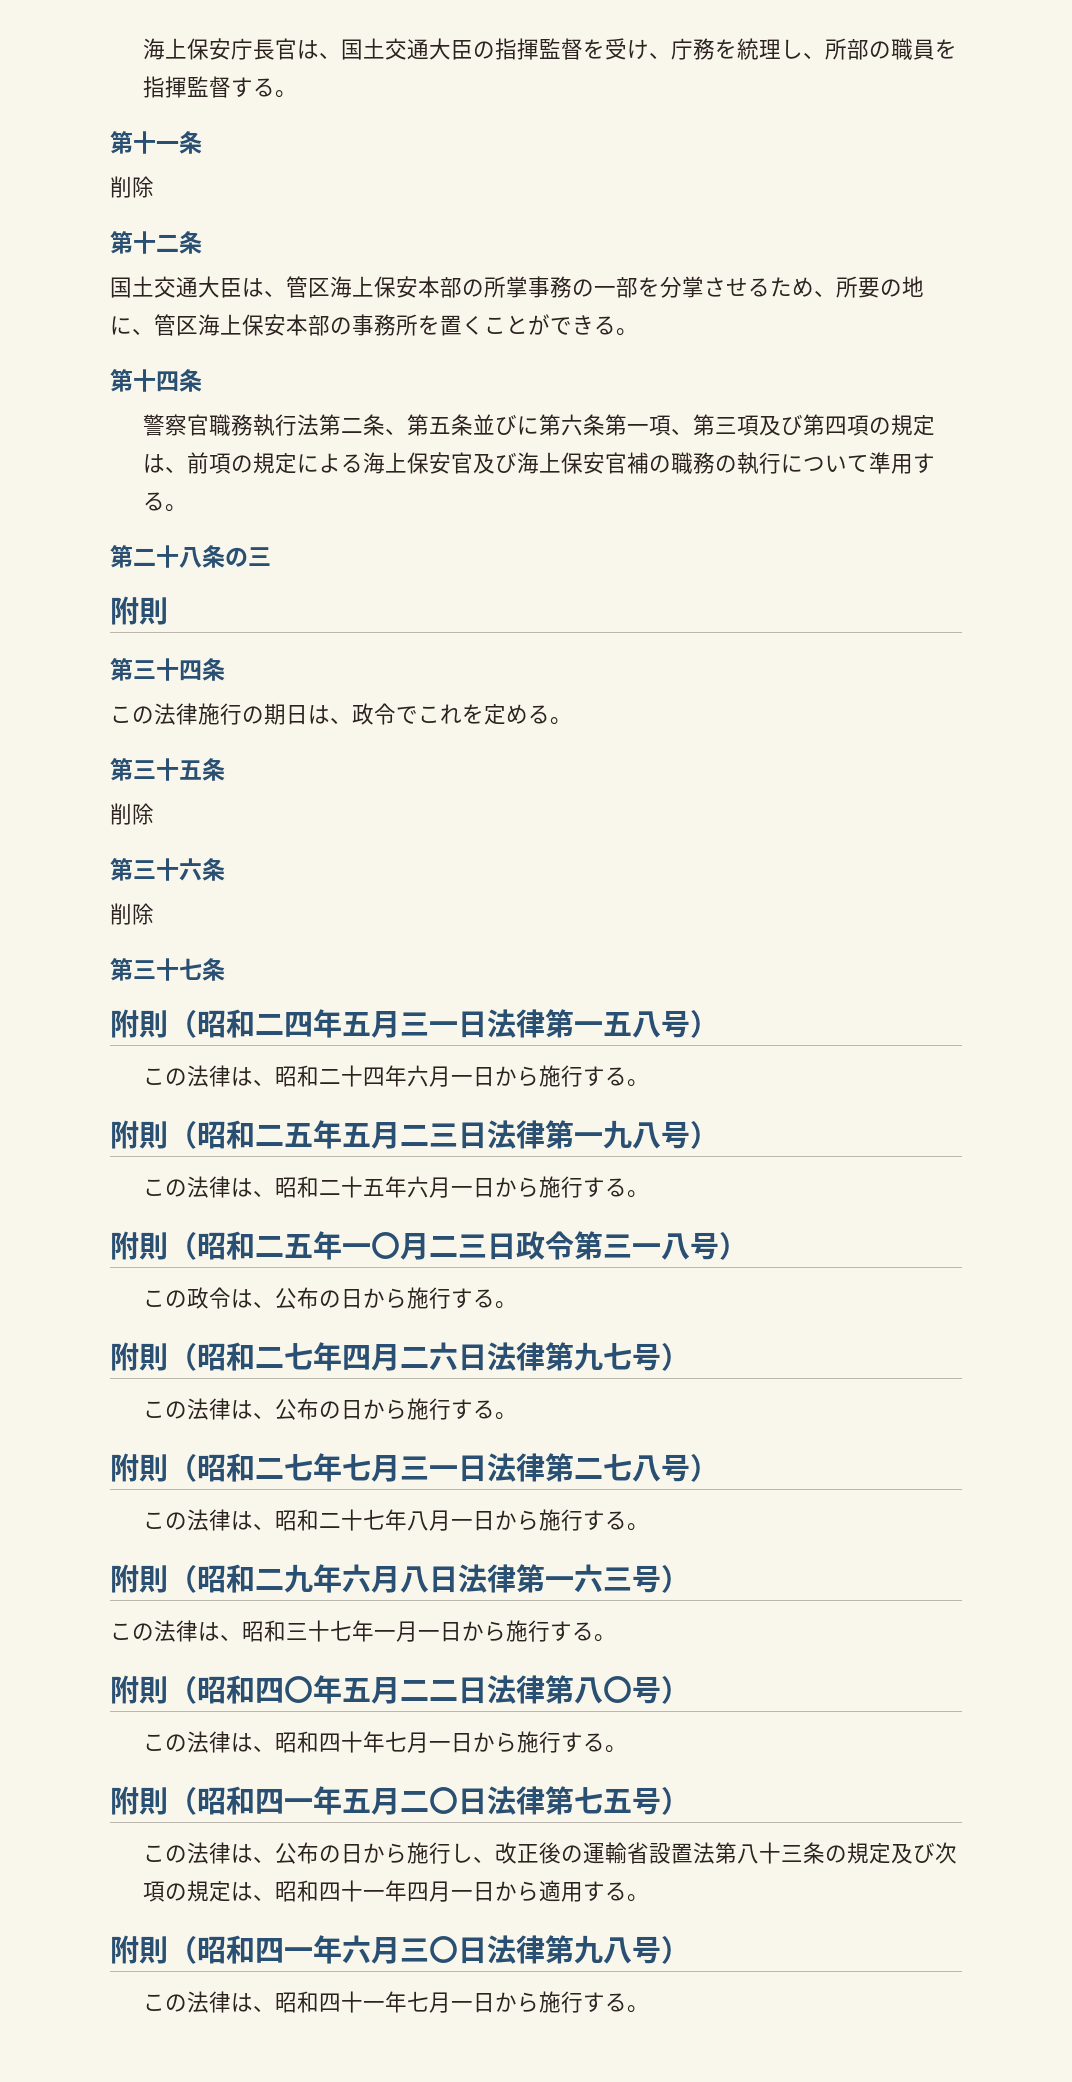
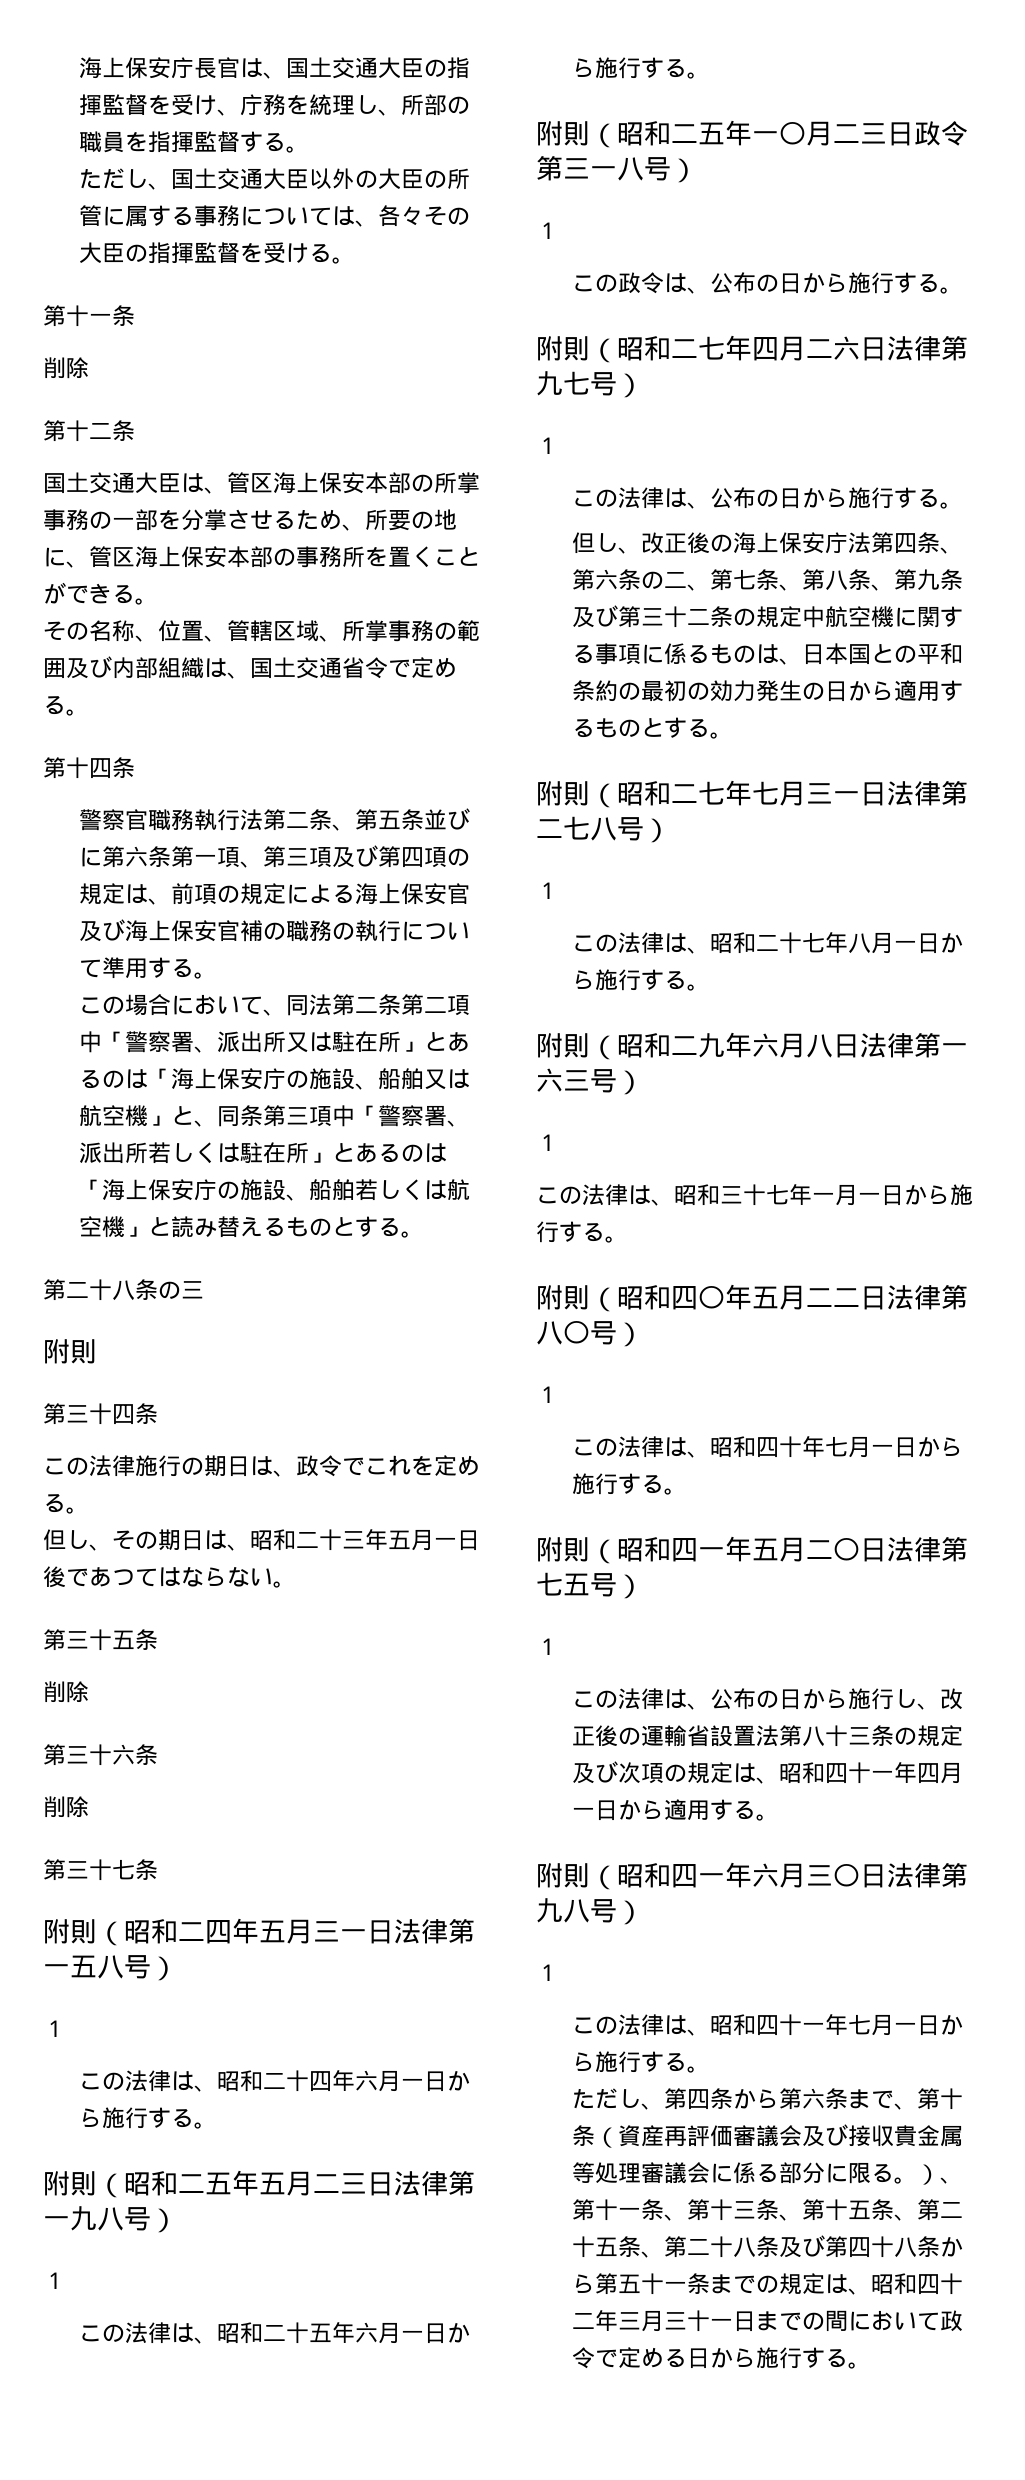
(298, 94) none -> [79,168,471,190] [79,205,471,227] [79,242,356,264] // ただし、国土交通大臣以外の大臣の所管に属する事務については、各々その大臣の指揮監督を受ける。
(638, 332) none -> [43,620,480,642] [43,656,457,679] [43,695,89,716] // その名称、位置、管轄区域、所掌事務の範囲及び内部組織は、国土交通省令で定める。
(188, 508) none -> [79,994,471,1016] [79,1031,471,1053] [79,1068,471,1090] [79,1105,471,1127] [79,1142,448,1164] [79,1179,471,1201] [79,1216,425,1238] // この場合において、同法第二条第二項中「警察署、派出所又は駐在所」とあるのは「海上保安庁の施設、船舶又は航空機」と、同条第三項中「警察署、派出所若しくは駐在所」とあるのは「海上保安庁の施設、船舶若しくは航空機」と読み替えるものとする。
(572, 721) none -> [43,1529,480,1551] [43,1566,296,1588] // 但し、その期日は、昭和二十三年五月一日後であつてはならない。
(719, 1024) none -> [43,2020,66,2037] // １
(719, 1135) none -> [43,2272,66,2289] // １
(748, 1246) none -> [536,222,559,239] // １
(690, 1357) none -> [536,437,559,454] // １
(518, 1416) none -> [572,532,964,554] [572,569,964,591] [572,605,964,628] [572,643,964,665] [572,680,964,702] [572,717,734,739] // 但し、改正後の海上保安庁法第四条、第六条の二、第七条、第八条、第九条及び第三十二条の規定中航空機に関する事項に係るものは、日本国との平和条約の最初の効力発生の日から適用するものとする。
(719, 1468) none -> [536,882,559,899] // １
(690, 1579) none -> [536,1134,559,1151] // １
(690, 1690) none -> [536,1386,559,1403] // １
(690, 1801) none -> [536,1638,559,1655] // １
(690, 1950) none -> [536,1964,559,1981] // １
(650, 2009) none -> [572,2088,964,2110] [572,2124,964,2148] [572,2162,964,2185] [572,2199,964,2221] [572,2235,964,2258] [572,2273,964,2295] [572,2310,964,2332] [572,2347,872,2369] // ただし、第四条から第六条まで、第十条（資産再評価審議会及び接収貴金属等処理審議会に係る部分に限る。）、第十一条、第十三条、第十五条、第二十五条、第二十八条及び第四十八条から第五十一条までの規定は、昭和四十二年三月三十一日までの間において政令で定める日から施行する。

